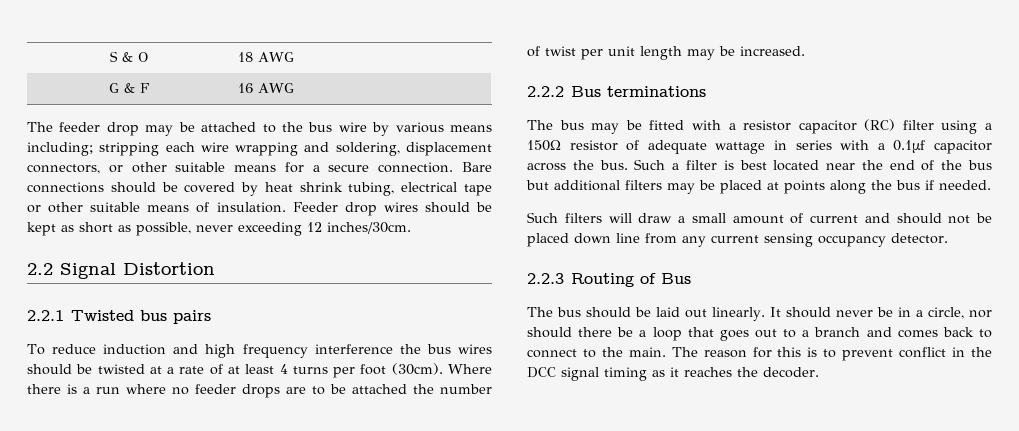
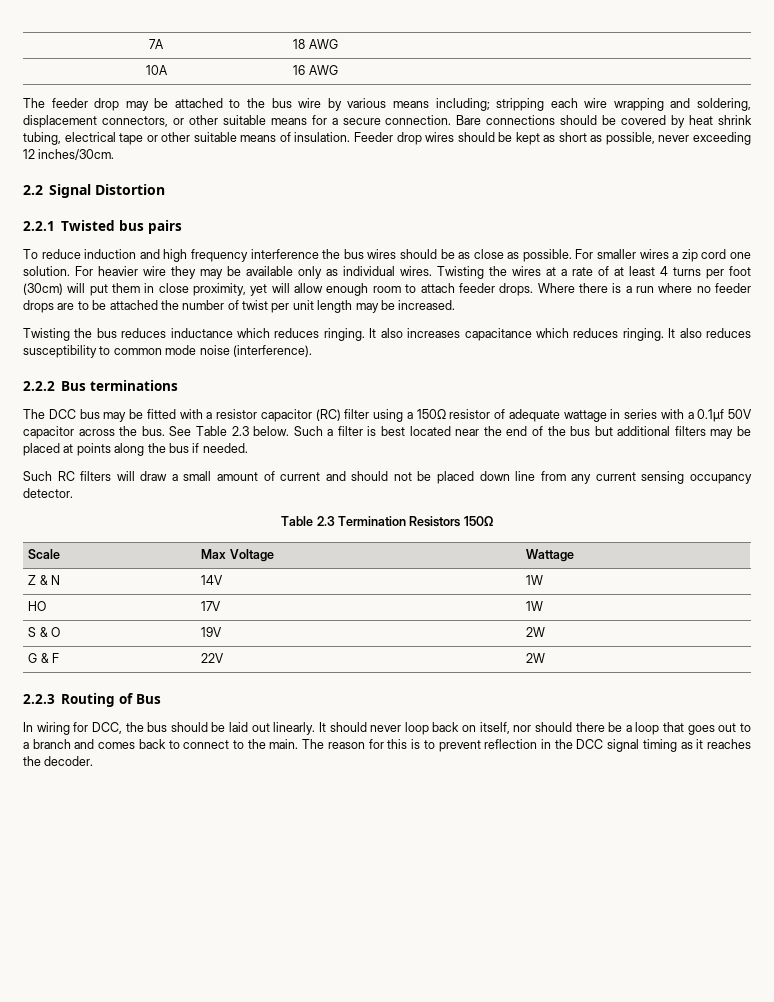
[110,51,148,62] S & O -> [149,39,164,49] 7A
[109,83,149,93] G & F -> [145,65,168,75] 10A
[97,364,145,374] twisted -> [458,249,751,262] [23,266,541,279] as close as possible. For smaller wires a zip cord one solution. For heavier wire they may be available only as individual wires. Twisting the wires
[391,363,443,375] (30cm). -> [23,283,534,296] (30cm) will put them in close proximity, yet will allow enough room to attach feeder drops.
(805, 51) none -> [23,328,751,341] [23,345,312,358] // Twisting the bus reduces inductance which reduces ringing. It also increases capacitance which reduces ringing. It also reduces susceptibility to common mode noise (interference).
(553, 125) none -> [48,409,76,419] DCC
(926, 146) none -> [728,409,752,419] 50V
(628, 165) none -> [169,426,290,436] See Table 2.3 below.
(558, 217) none -> [57,471,75,481] RC
(948, 238) none -> [281,516,493,527] [28,549,61,559] [201,549,274,562] [526,549,575,562] [28,575,61,585] [201,575,224,585] [526,575,544,585] [28,601,47,611] [201,601,222,611] [526,601,544,611] [28,627,61,637] [201,627,223,637] [526,627,546,637] [28,653,60,663] [201,653,225,663] [526,653,546,663] // Table 2.3 Termination Resistors 150Ω // Scale | Max Voltage | Wattage // Z & N | 14V | 1W // HO | 17V | 1W // S & O | 19V | 2W // G & F | 22V | 2W
[527,307,553,317] The -> [23,722,144,735] In wiring for DCC, the
[876,307,964,319] be in a circle, -> [404,722,510,735] loop back on itself,
[899,347,947,358] conflict -> [484,739,538,749] reflection

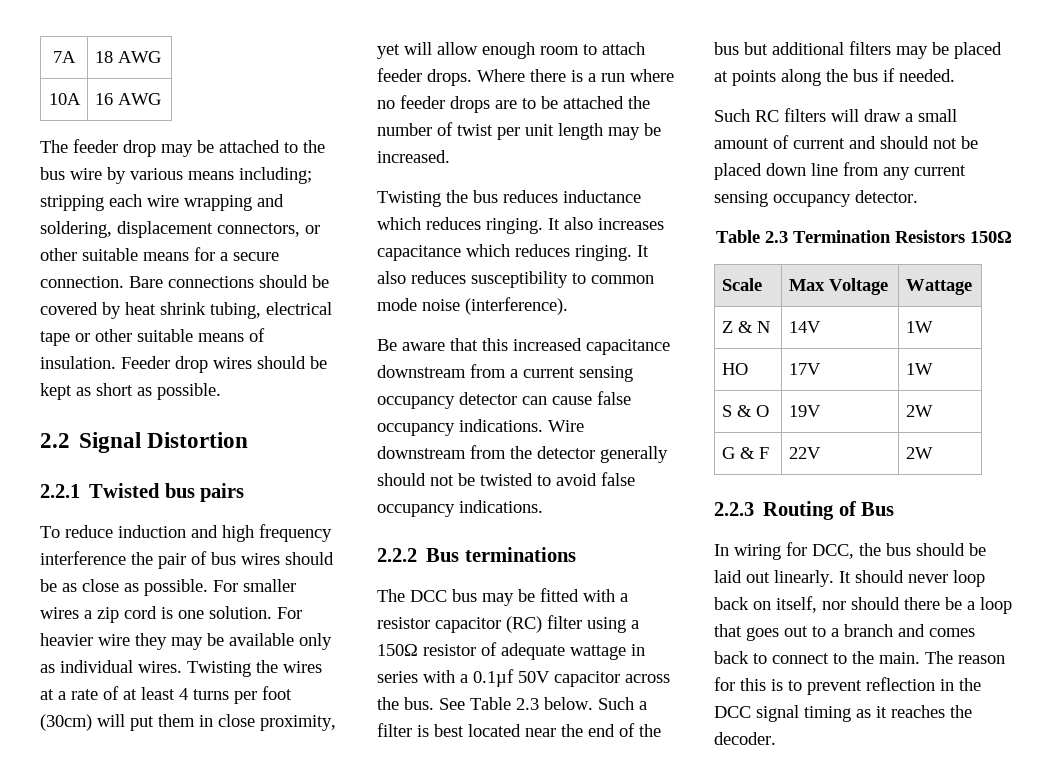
[605,132,751,145] [23,149,115,160] possible, never exceeding 12 inches/30cm. -> [157,383,221,400] possible.
(341, 254) none -> [158,551,207,569] pair of
(727, 254) none -> [161,607,173,619] is
(312, 351) none -> [377,338,670,355] [377,364,633,382] [377,391,631,409] [377,419,584,436] [377,445,668,463] [377,472,635,486] [377,500,543,517] // Be aware that this increased capacitance downstream from a current sensing occupancy detector can cause false occupancy indications. Wire downstream from the detector generally should not be twisted to avoid false occupancy indications.

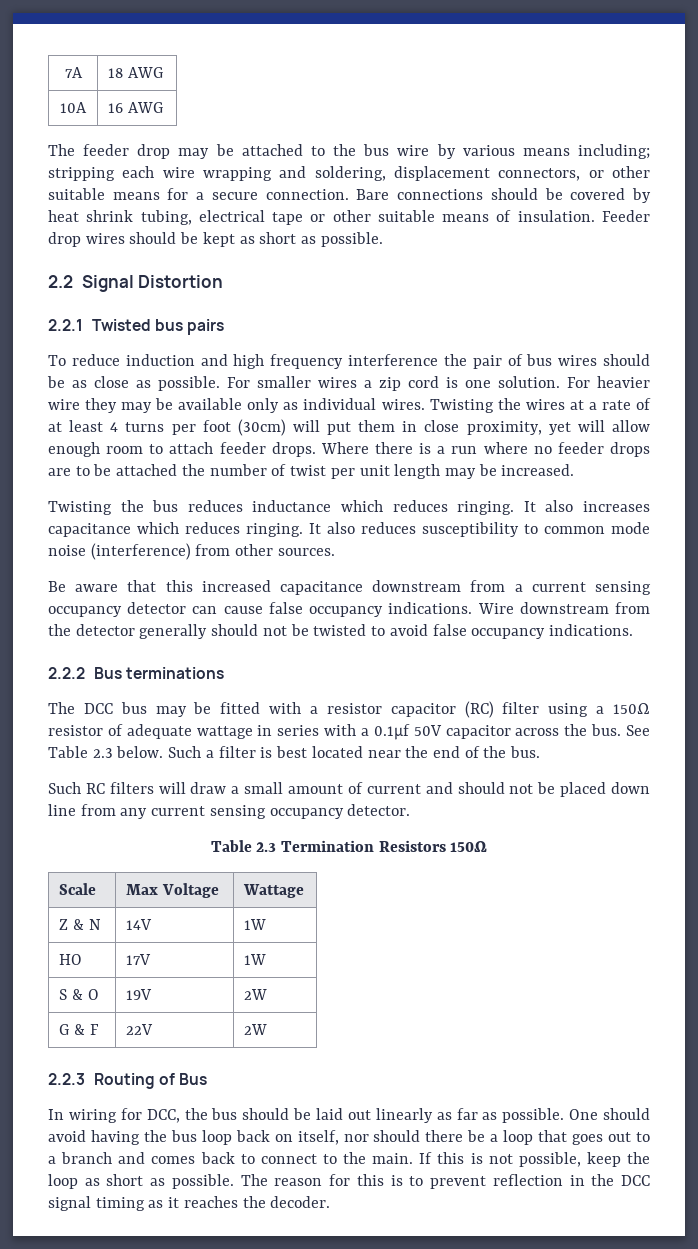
[465,297,568,315] (interference). -> [90,543,335,560] (interference) from other sources.
[714,41,1002,59] [714,68,955,86] bus but additional filters may be placed at points along the bus if needed. -> [510,746,541,758] bus.
[774,570,948,587] linearly. It should never -> [375,1108,650,1123] [48,1130,197,1145] linearly as far as possible. One should avoid having the bus
(920, 658) none -> [419,1152,650,1167] [48,1174,234,1189] If this is not possible, keep the loop as short as possible.

